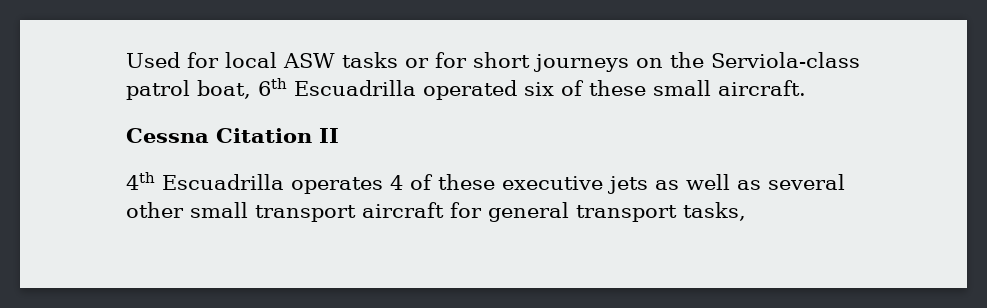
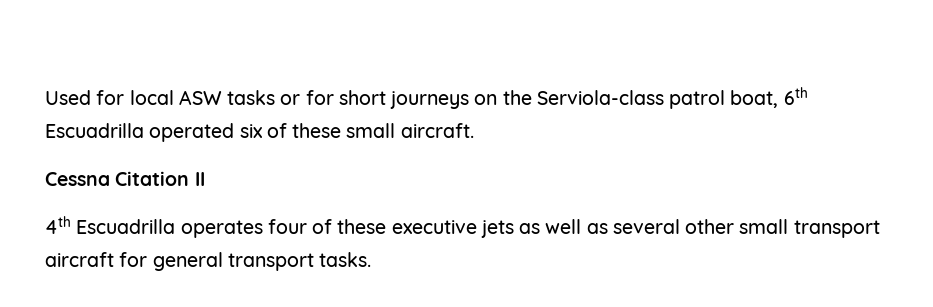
[390,175,403,190] 4 -> [267,219,307,234] four
[683,202,746,221] tasks, -> [319,252,372,267] tasks.

